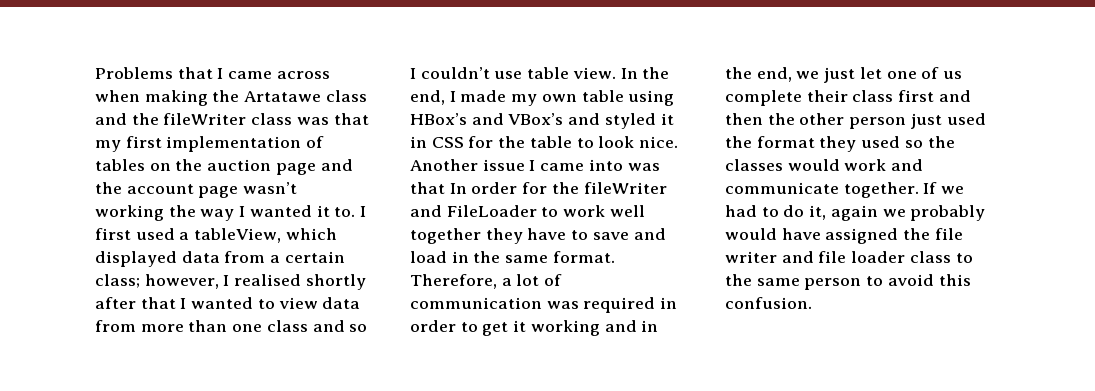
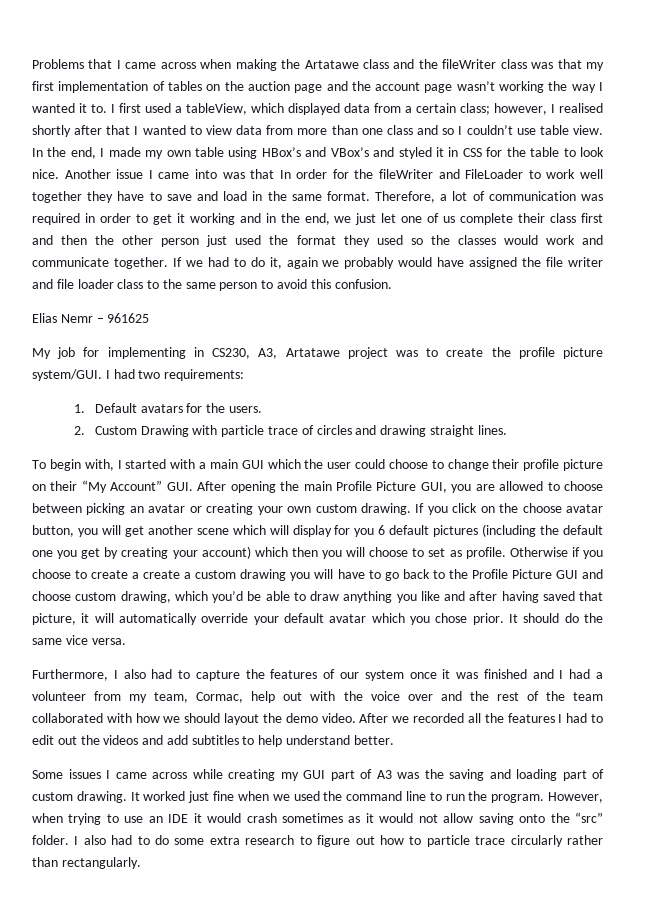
(812, 303) none -> [32,313,150,323] [32,347,603,359] [32,369,245,381] [73,403,263,413] [73,425,507,437] [32,459,603,471] [32,480,603,493] [32,503,603,515] [32,524,603,537] [32,546,603,559] [32,569,603,581] [32,591,603,603] [32,613,603,625] [32,635,126,645] [32,669,604,681] [32,691,603,703] [32,713,604,725] [32,735,394,747] [32,769,604,781] [32,791,603,803] [32,812,604,825] [32,835,604,847] [32,857,141,869] // Elias Nemr – 961625 // My job for implementing in CS230, A3, Artatawe project was to create the profile picture system/GUI. I had two requirements: // 1. Default avatars for the users. // 2. Custom Drawing with particle trace of circles and drawing straight lines. // To begin with, I started with a main GUI which the user could choose to change their profile picture on their “My Account” GUI. After opening the main Profile Picture GUI, you are allowed to choose between picking an avatar or creating your own custom drawing. If you click on the choose avatar button, you will get another scene which will display for you 6 default pictures (including the default one you get by creating your account) which then you will choose to set as profile. Otherwise if you choose to create a create a custom drawing you will have to go back to the Profile Picture GUI and choose custom drawing, which you’d be able to draw anything you like and after having saved that picture, it will automatically override your default avatar which you chose prior. It should do the same vice versa. // Furthermore, I also had to capture the features of our system once it was finished and I had a volunteer from my team, Cormac, help out with the voice over and the rest of the team collaborated with how we should layout the demo video. After we recorded all the features I had to edit out the videos and add subtitles to help understand better. // Some issues I came across while creating my GUI part of A3 was the saving and loading part of custom drawing. It worked just fine when we used the command line to run the program. However, when trying to use an IDE it would crash sometimes as it would not allow saving onto the “src” folder. I also had to do some extra research to figure out how to particle trace circularly rather than rectangularly.

